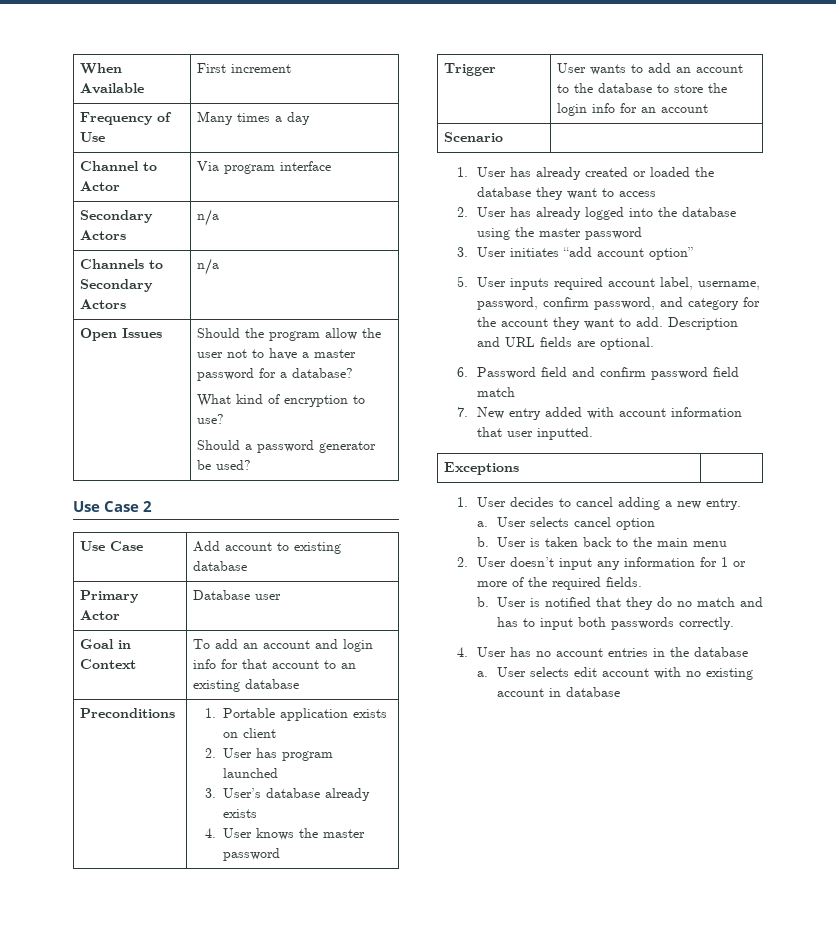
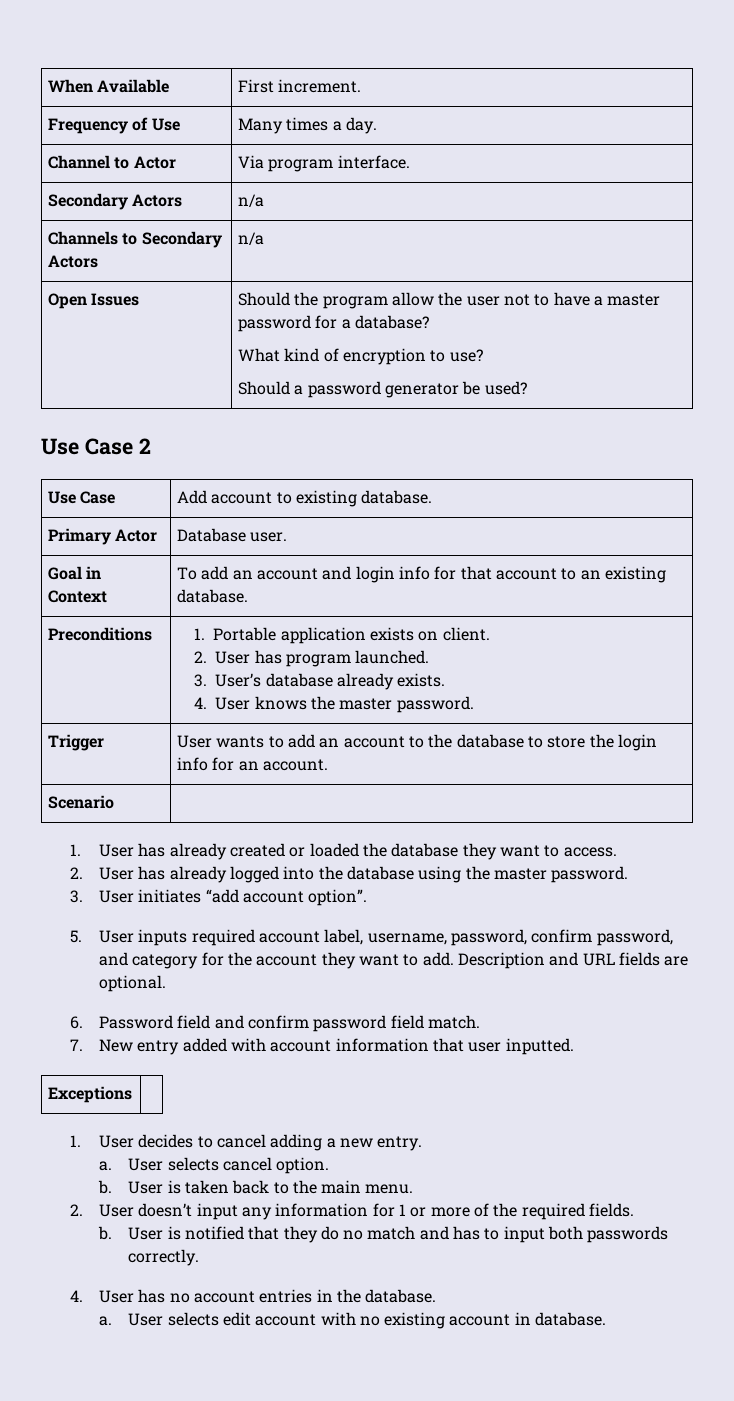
[231,64,292,73] increment -> [278,79,362,93] increment.
[287,112,311,125] day -> [345,117,377,134] day.
[280,161,332,171] interface -> [337,155,410,169] interface.
[193,561,248,571] database -> [361,490,433,504] database.
[255,594,282,600] user -> [250,532,288,542] user.
[245,679,300,689] database -> [177,589,249,603] database.
[243,728,277,738] client -> [442,627,490,641] client.
[223,768,279,778] launched -> [355,650,430,664] launched.
[223,809,258,818] exists -> [397,673,446,687] exists.
[223,848,281,861] password -> [396,696,474,713] password.
[661,104,709,113] account -> [262,759,328,771] account.
[618,191,656,197] access -> [563,847,617,857] access.
[584,227,642,240] password -> [551,866,629,883] password.
[648,247,693,260] option” -> [308,889,368,906] option”.
[476,387,515,397] match -> [428,1015,481,1029] match.
[615,518,655,530] option -> [276,1157,330,1174] option.
[692,541,727,547] menu -> [365,1184,414,1194] menu.
[693,647,748,657] database -> [365,1289,437,1303] database.
[565,687,620,697] database -> [535,1312,607,1326] database.

